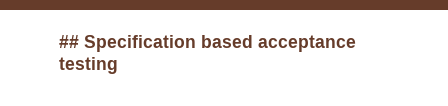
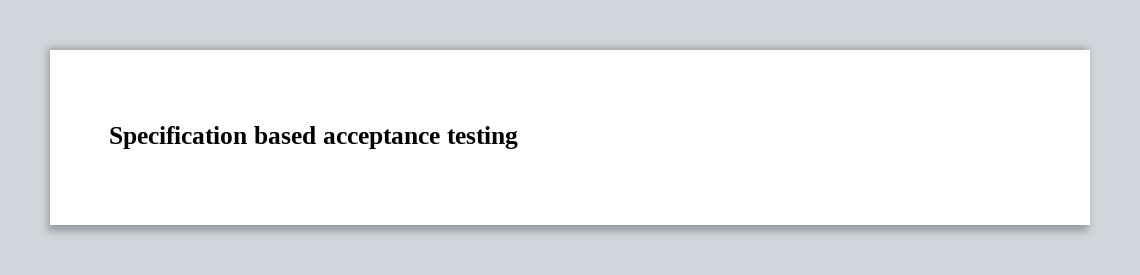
[59,35,79,48] ## -> (109, 137) none

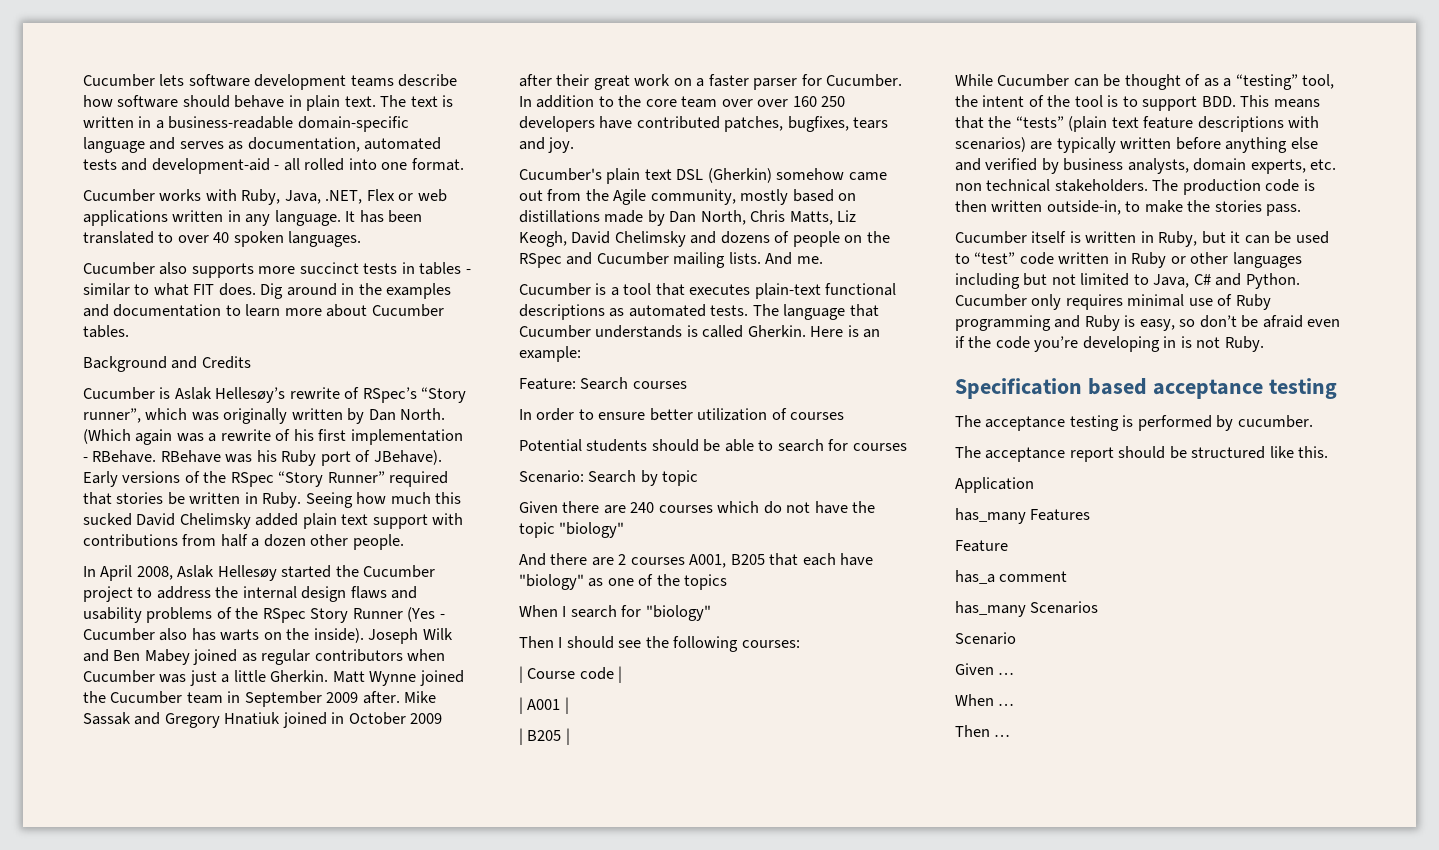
[109,126,518,149] Specification based acceptance testing -> [83,74,458,90] [83,95,454,111] [83,116,409,132] [83,137,442,153] [83,158,464,174] [83,189,447,205] [83,210,423,226] [83,231,362,247] [83,262,471,278] [83,283,452,299] [83,304,444,317] [83,325,129,338] [83,356,251,372] [83,387,467,403] [83,408,446,424] [83,429,463,445] [83,450,442,466] [83,471,449,487] [83,492,462,508] [83,513,464,529] [83,534,404,550] [83,565,436,581] [83,586,418,602] [83,607,445,623] [83,628,453,644] [83,649,446,665] [83,670,464,686] [83,691,437,707] [83,712,443,728] [519,74,903,90] [519,95,846,108] [519,116,889,132] [519,137,575,153] [519,168,887,184] [519,189,857,205] [519,210,857,226] [519,231,890,247] [519,252,823,268] [519,283,897,299] [519,304,879,320] [519,325,881,338] [519,346,581,362] [519,377,687,390] [519,408,845,421] [519,439,907,452] [519,470,699,486] [519,501,876,514] [519,522,625,538] [519,553,874,568] [519,574,728,590] [519,605,711,621] [519,636,800,652] [519,666,623,683] [519,697,569,714] [519,728,570,745] [955,74,1335,90] [955,95,1320,111] [955,116,1320,132] [955,137,1318,153] [955,158,1337,174] [955,179,1315,195] [955,200,1302,216] [955,231,1329,247] [955,252,1302,268] [955,273,1300,289] [955,294,1271,310] [955,315,1341,331] [955,336,1264,352] [955,378,1337,399] [955,415,1313,431] [955,446,1329,462] [955,477,1034,493] [955,508,1091,524] [955,540,1008,552] [955,570,1068,584] [955,601,1099,617] [955,632,1016,645] [955,663,1015,675] [955,694,1015,706] [955,725,1011,737] Cucumber lets software development teams describe how software should behave in plain text. The text is written in a business-readable domain-specific language and serves as documentation, automated tests and development-aid - all rolled into one format. // Cucumber works with Ruby, Java, .NET, Flex or web applications written in any language. It has been translated to over 40 spoken languages. // Cucumber also supports more succinct tests in tables - similar to what FIT does. Dig around in the examples and documentation to learn more about Cucumber tables. // Background and Credits // Cucumber is Aslak Hellesøy’s rewrite of RSpec’s “Story runner”, which was originally written by Dan North. (Which again was a rewrite of his first implementation - RBehave. RBehave was his Ruby port of JBehave). Early versions of the RSpec “Story Runner” required that stories be written in Ruby. Seeing how much this sucked David Chelimsky added plain text support with contributions from half a dozen other people. // In April 2008, Aslak Hellesøy started the Cucumber project to address the internal design flaws and usability problems of the RSpec Story Runner (Yes - Cucumber also has warts on the inside). Joseph Wilk and Ben Mabey joined as regular contributors when Cucumber was just a little Gherkin. Matt Wynne joined the Cucumber team in September 2009 after. Mike Sassak and Gregory Hnatiuk joined in October 2009 after their great work on a faster parser for Cucumber. In addition to the core team over over 160 250 developers have contributed patches, bugfixes, tears and joy. // Cucumber's plain text DSL (Gherkin) somehow came out from the Agile community, mostly based on distillations made by Dan North, Chris Matts, Liz Keogh, David Chelimsky and dozens of people on the RSpec and Cucumber mailing lists. And me. // Cucumber is a tool that executes plain-text functional descriptions as automated tests. The language that Cucumber understands is called Gherkin. Here is an example: // Feature: Search courses // In order to ensure better utilization of courses // Potential students should be able to search for courses // Scenario: Search by topic // Given there are 240 courses which do not have the topic "biology" // And there are 2 courses A001, B205 that each have "biology" as one of the topics // When I search for "biology" // Then I should see the following courses: // | Course code | // | A001 | // | B205 | // While Cucumber can be thought of as a “testing” tool, the intent of the tool is to support BDD. This means that the “tests” (plain text feature descriptions with scenarios) are typically written before anything else and verified by business analysts, domain experts, etc. non technical stakeholders. The production code is then written outside-in, to make the stories pass. // Cucumber itself is written in Ruby, but it can be used to “test” code written in Ruby or other languages including but not limited to Java, C# and Python. Cucumber only requires minimal use of Ruby programming and Ruby is easy, so don’t be afraid even if the code you’re developing in is not Ruby. // Specification based acceptance testing // The acceptance testing is performed by cucumber. // The acceptance report should be structured like this. // Application // has_many Features // Feature // has_a comment // has_many Scenarios // Scenario // Given … // When … // Then …

